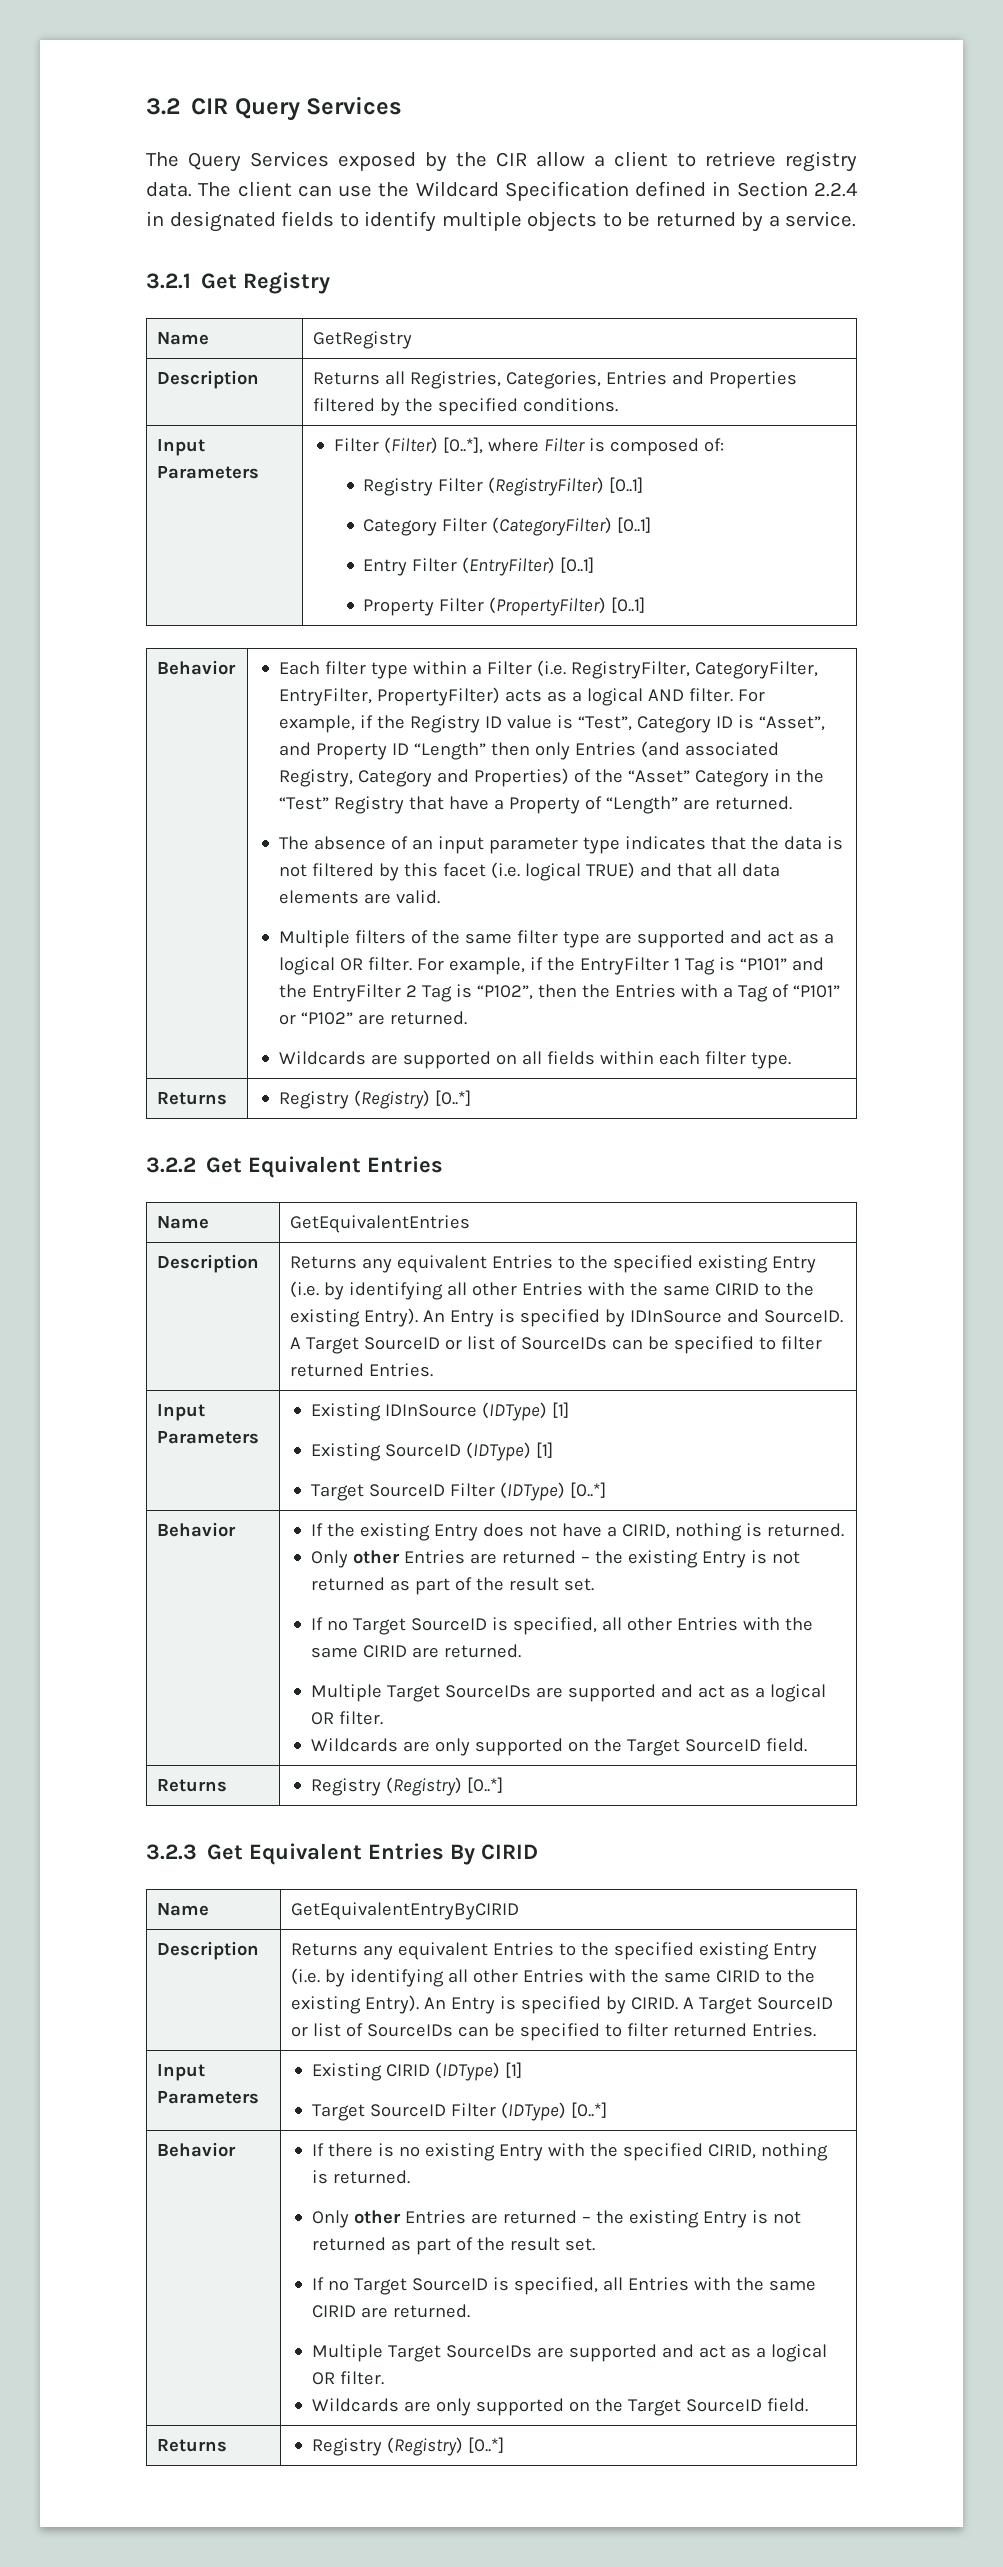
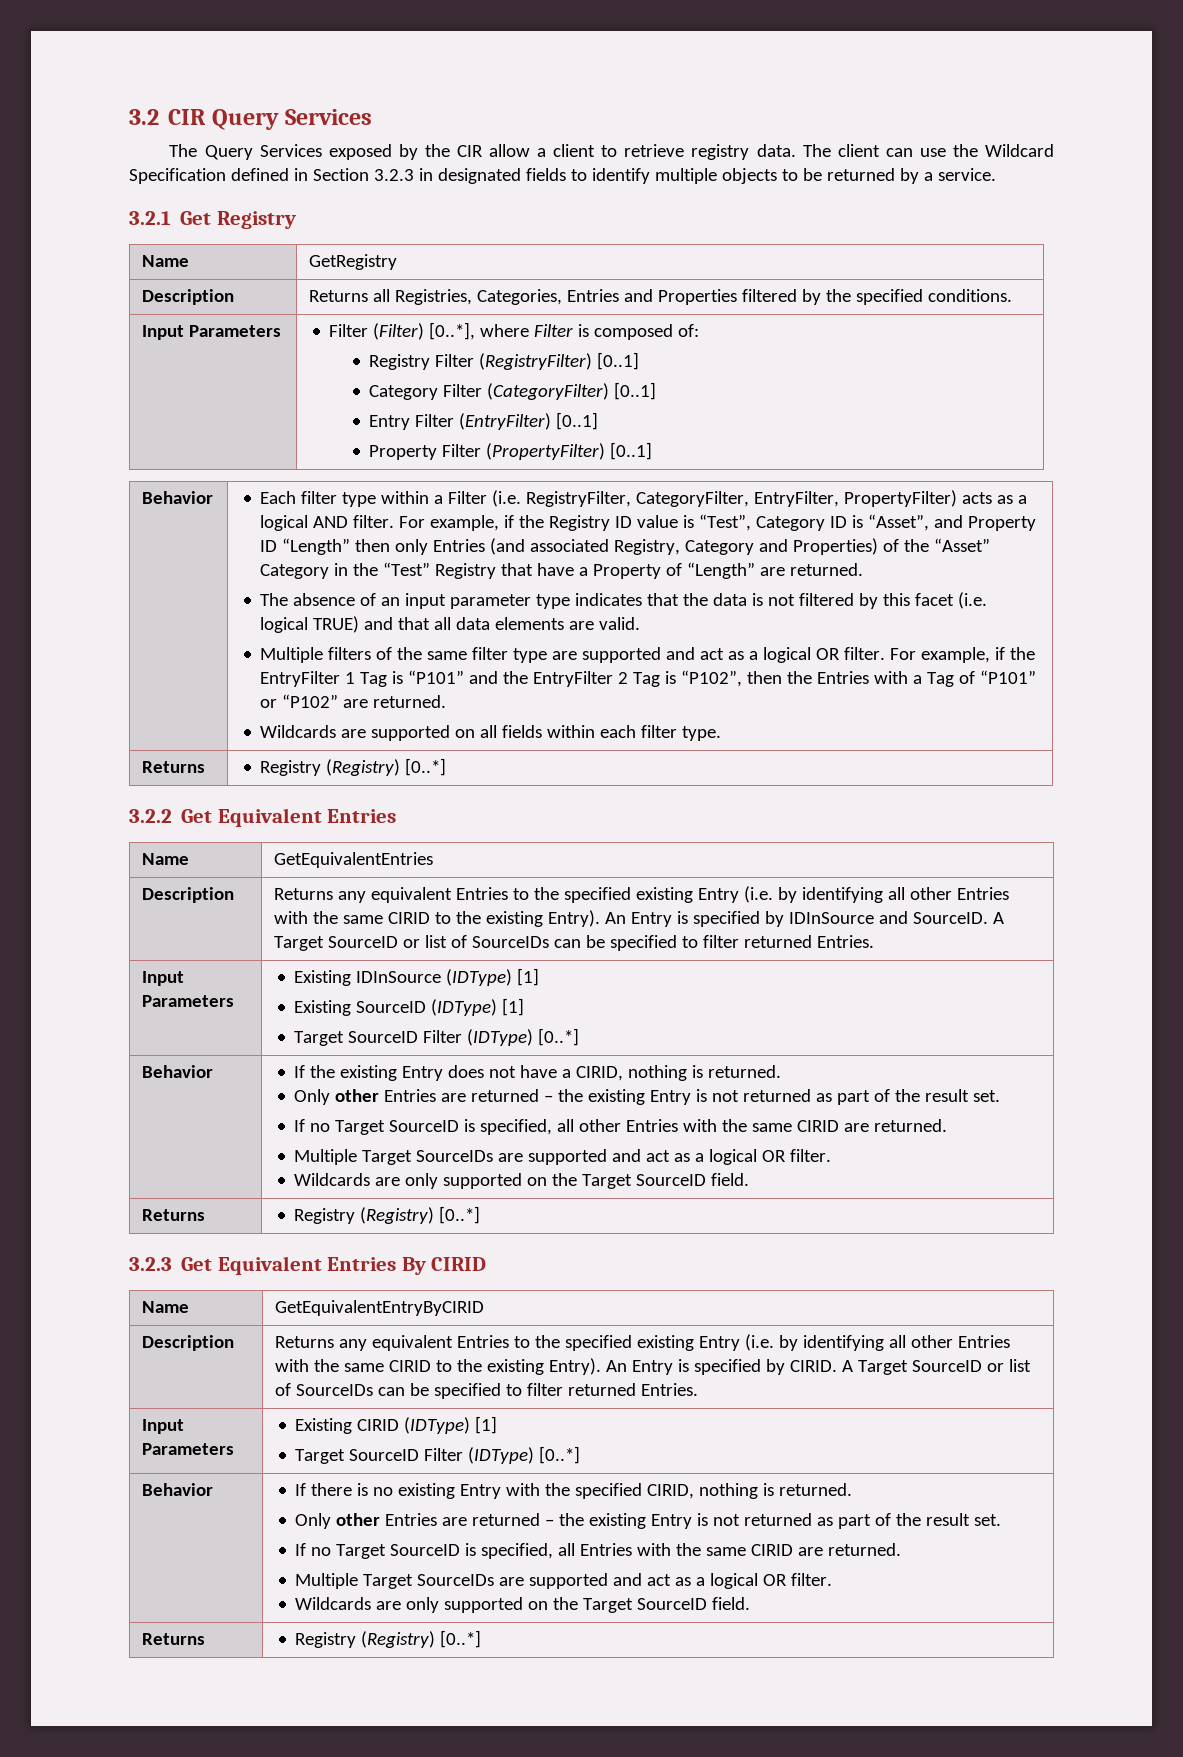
[813,182,857,197] 2.2.4 -> [373,169,414,181] 3.2.3

